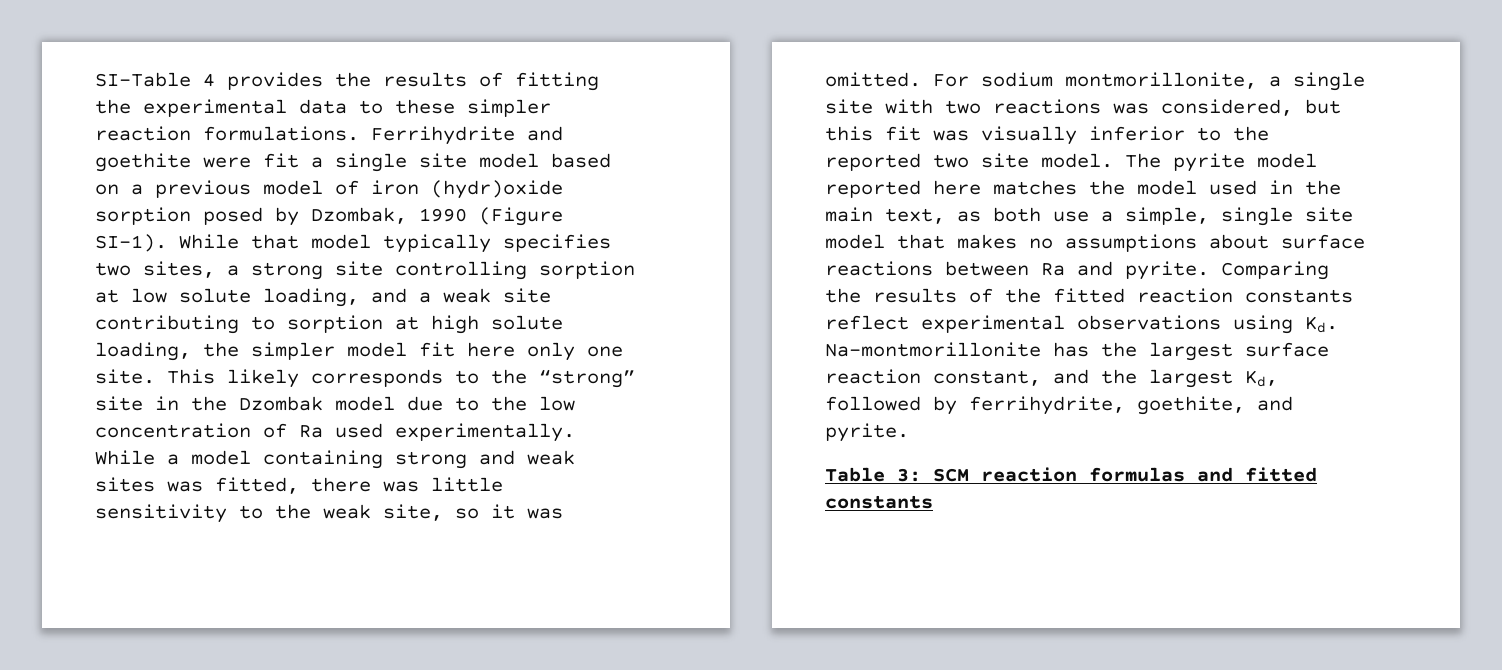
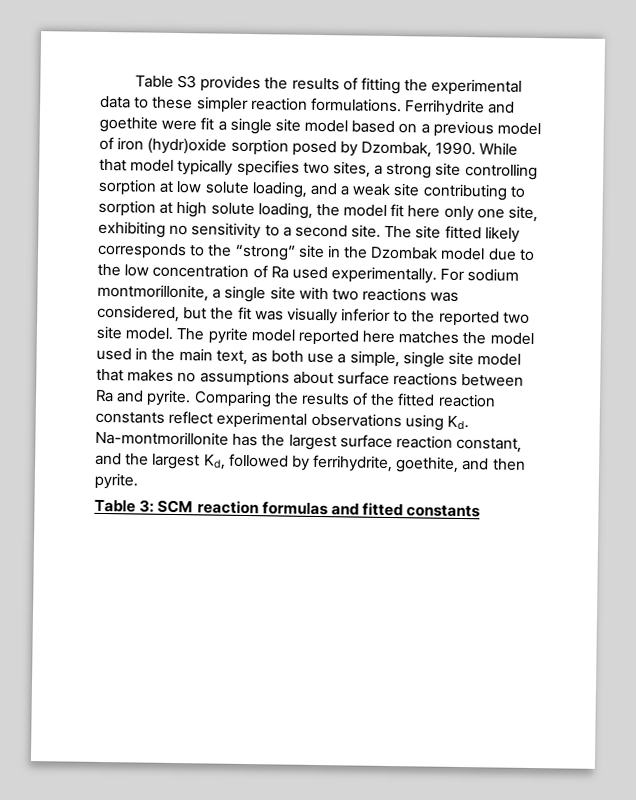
[95,72,215,87] SI-Table 4 -> [134,75,198,89] Table S3
[419,207,563,226] [95,234,167,252] 1990 (Figure SI-1). -> [435,141,477,156] 1990.
[251,342,335,360] simpler -> (340, 210) none
[95,369,215,384] site. This -> [508,205,539,223] [98,220,482,240] site, exhibiting no sensitivity to a second site. The site fitted
[95,450,575,469] [95,477,503,494] [95,504,563,523] [825,72,921,87] While a model containing strong and weak sites was fitted, there was little sensitivity to the weak site, so it was omitted. -> (438, 275) none
[825,126,873,141] this -> [210,307,235,320] the
(1293, 403) none -> [492,458,526,471] then

